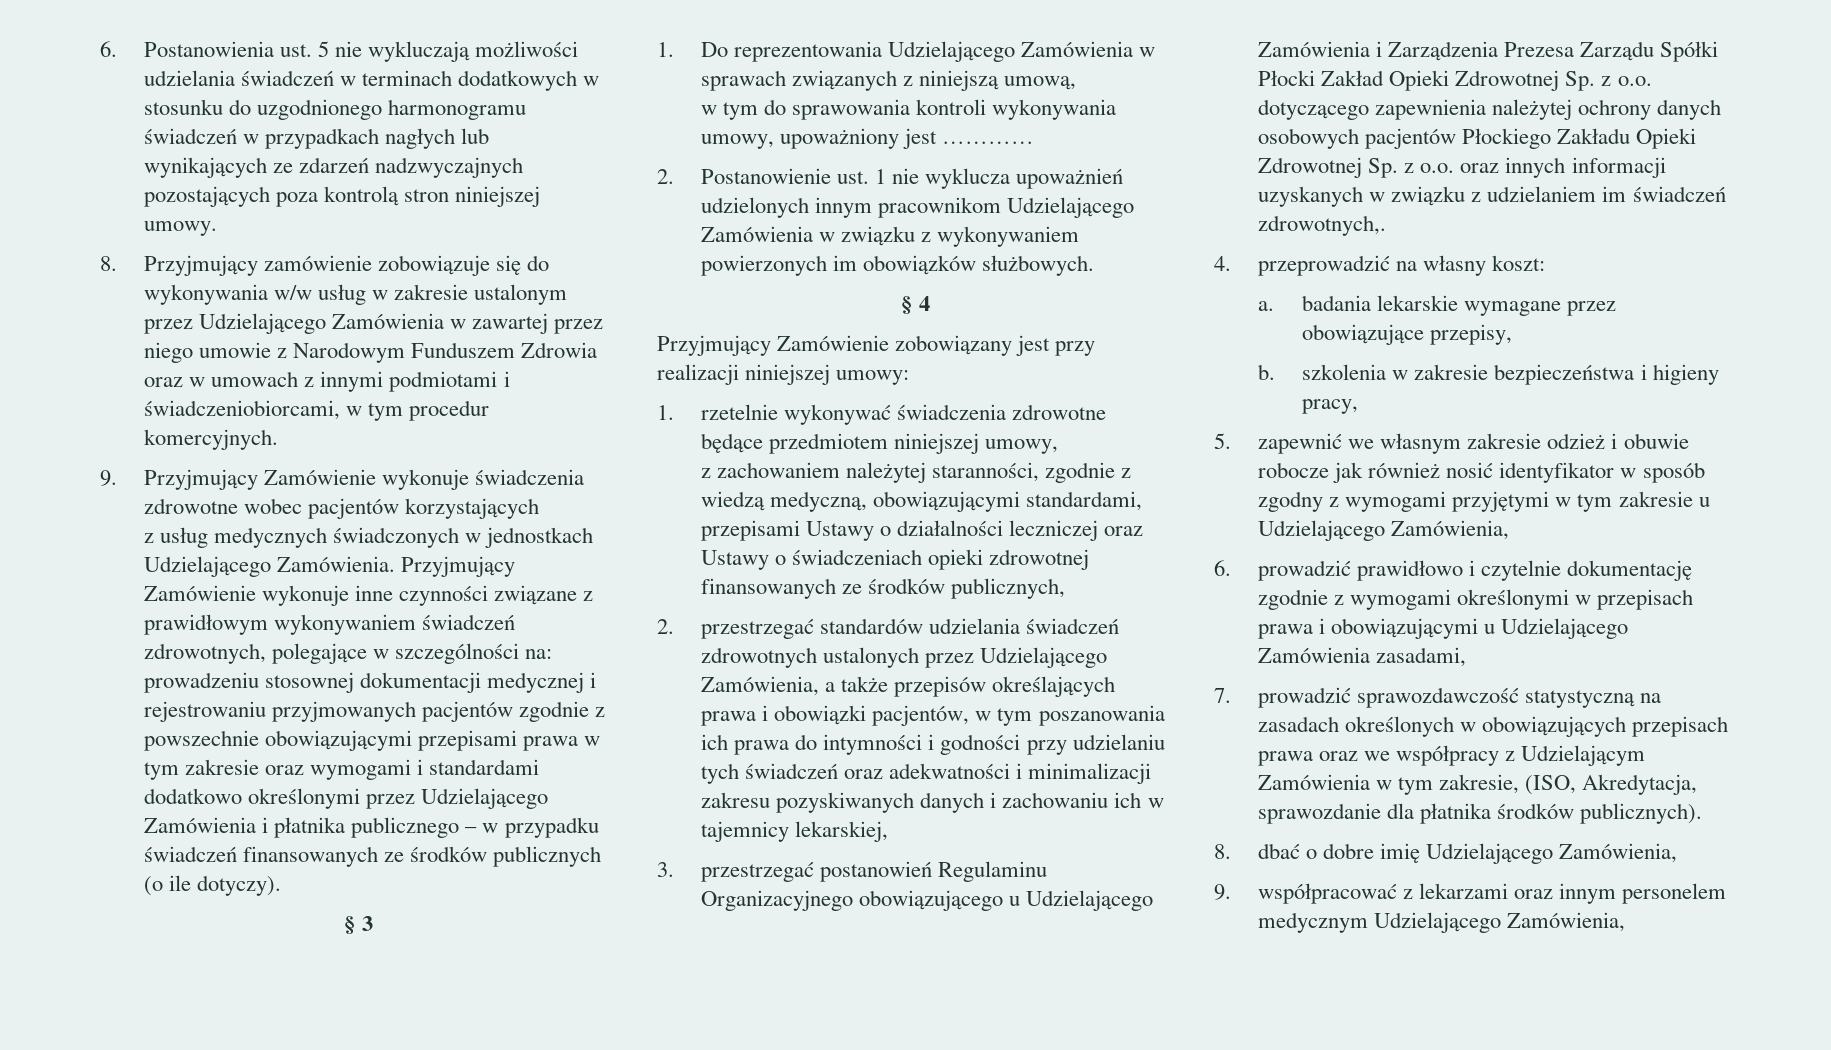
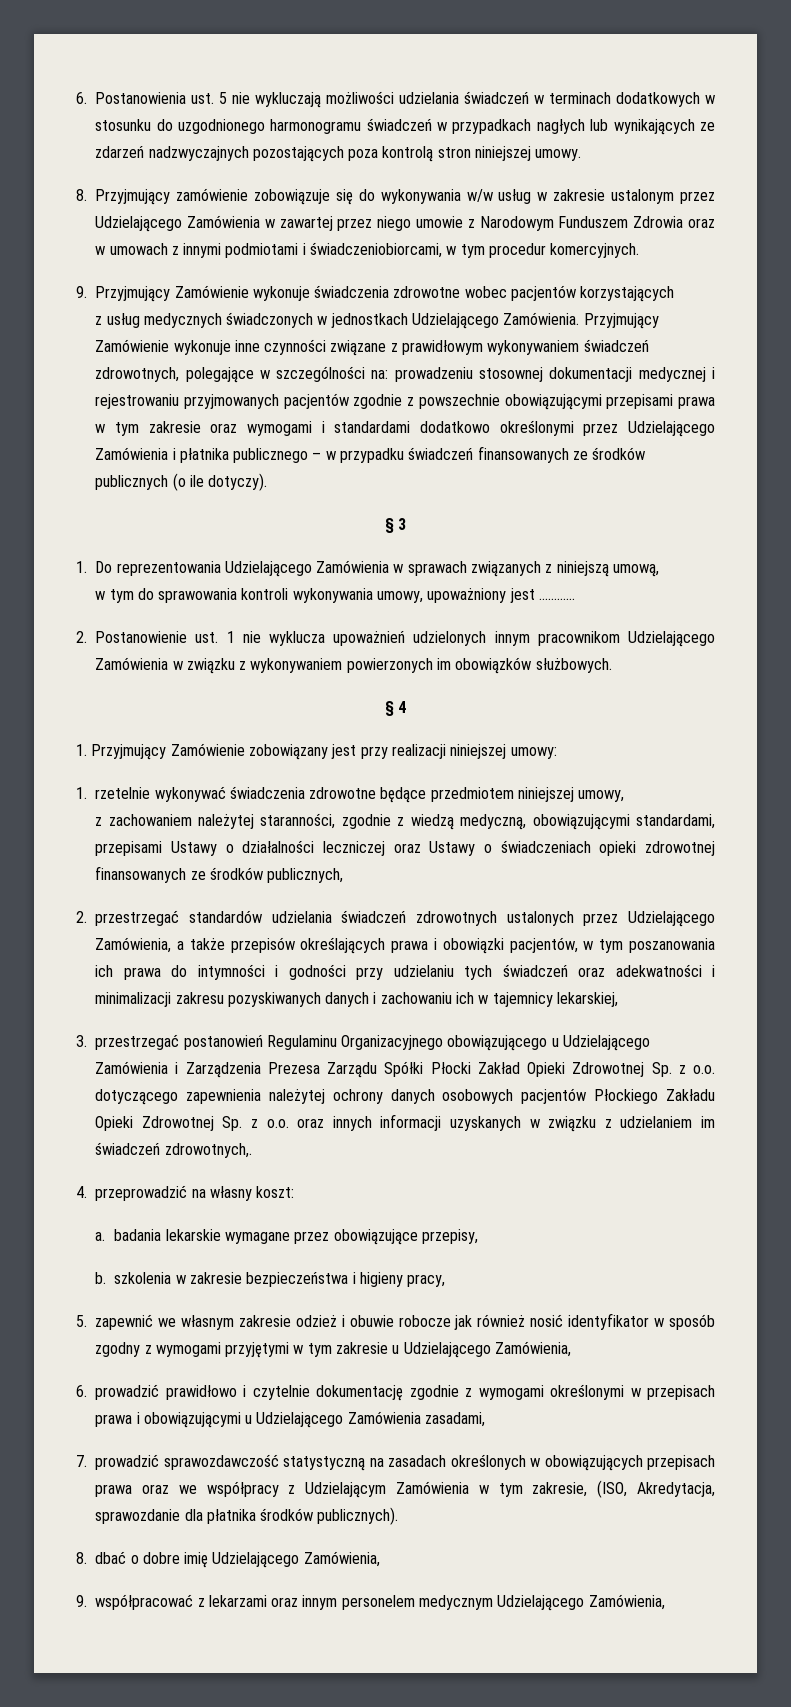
(930, 303) none -> [76,744,87,756] 1.

